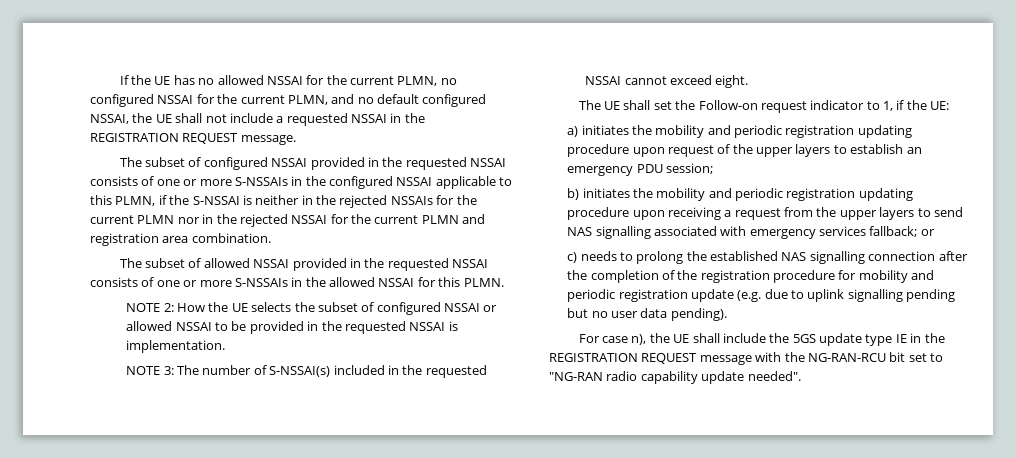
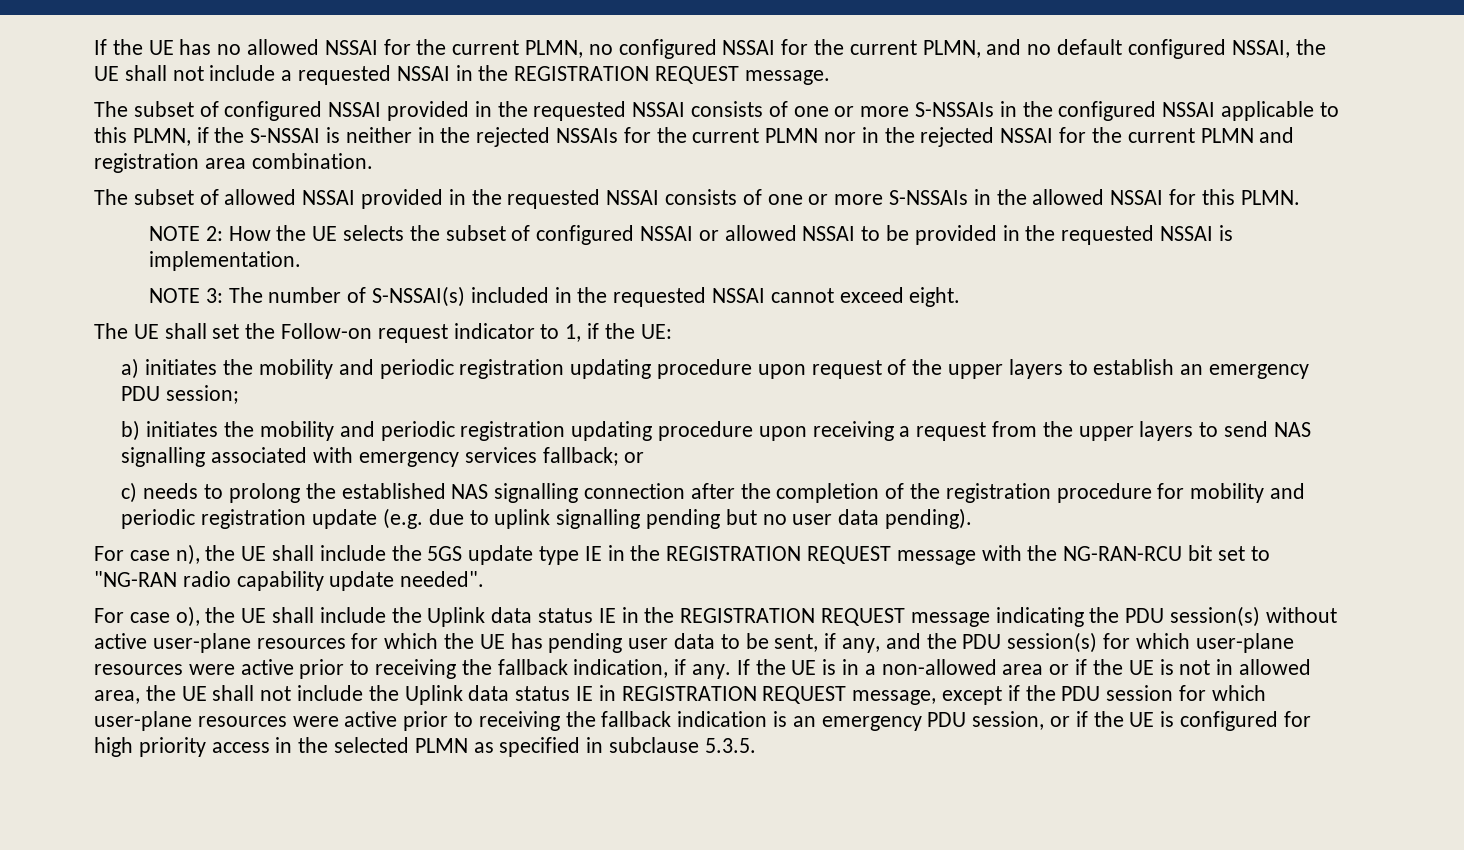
(801, 376) none -> [94,606,1337,627] [94,632,1294,653] [94,659,1311,679] [94,685,1266,705] [94,711,1311,731] [94,737,756,757] // For case o), the UE shall include the Uplink data status IE in the REGISTRATION REQUEST message indicating the PDU session(s) without active user-plane resources for which the UE has pending user data to be sent, if any, and the PDU session(s) for which user-plane resources were active prior to receiving the fallback indication, if any. If the UE is in a non-allowed area or if the UE is not in allowed area, the UE shall not include the Uplink data status IE in REGISTRATION REQUEST message, except if the PDU session for which user-plane resources were active prior to receiving the fallback indication is an emergency PDU session, or if the UE is configured for high priority access in the selected PLMN as specified in subclause 5.3.5.

